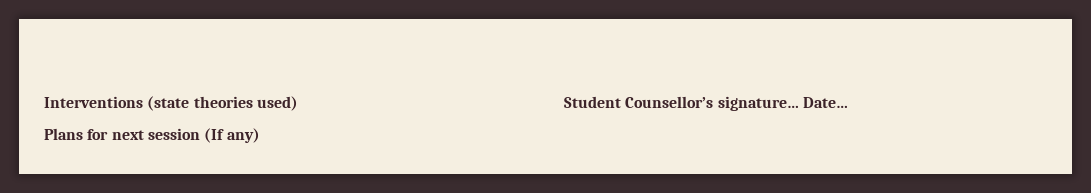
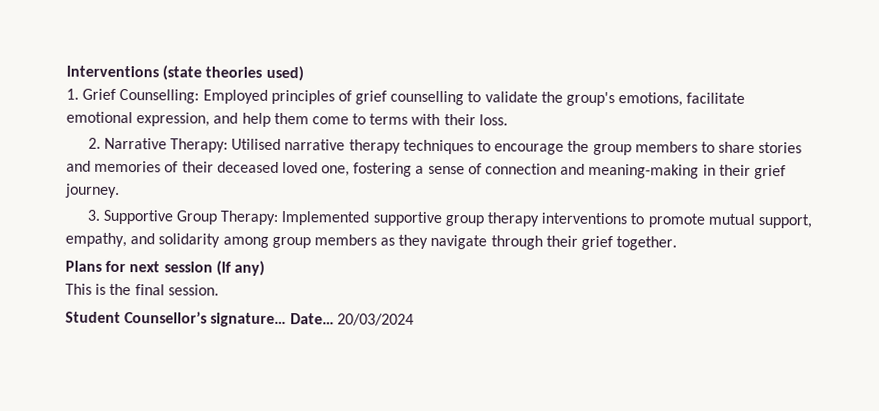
(298, 103) none -> [66,88,746,107] [66,111,508,127] [87,137,803,156] [66,160,786,180] [65,183,120,198] [86,209,812,229] [65,232,678,251] // 1. Grief Counselling: Employed principles of grief counselling to validate the group's emotions, facilitate emotional expression, and help them come to terms with their loss. // 2. Narrative Therapy: Utilised narrative therapy techniques to encourage the group members to share stories and memories of their deceased loved one, fostering a sense of connection and meaning-making in their grief journey. // 3. Supportive Group Therapy: Implemented supportive group therapy interventions to promote mutual support, empathy, and solidarity among group members as they navigate through their grief together.
(260, 135) none -> [65,283,219,296] // This is the final session.
(848, 102) none -> [336,313,414,326] 20/03/2024

